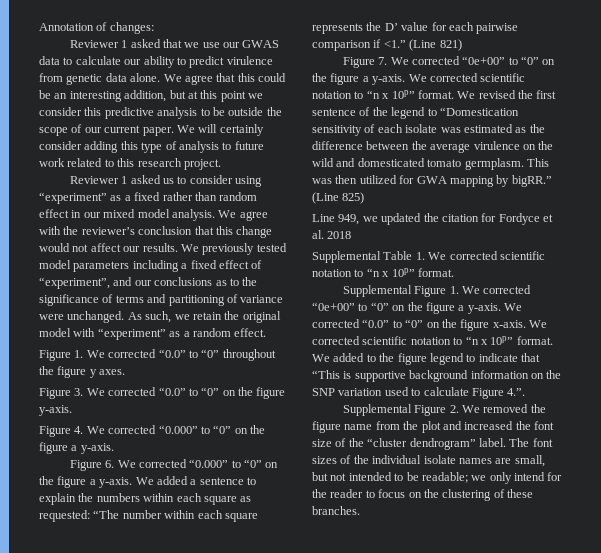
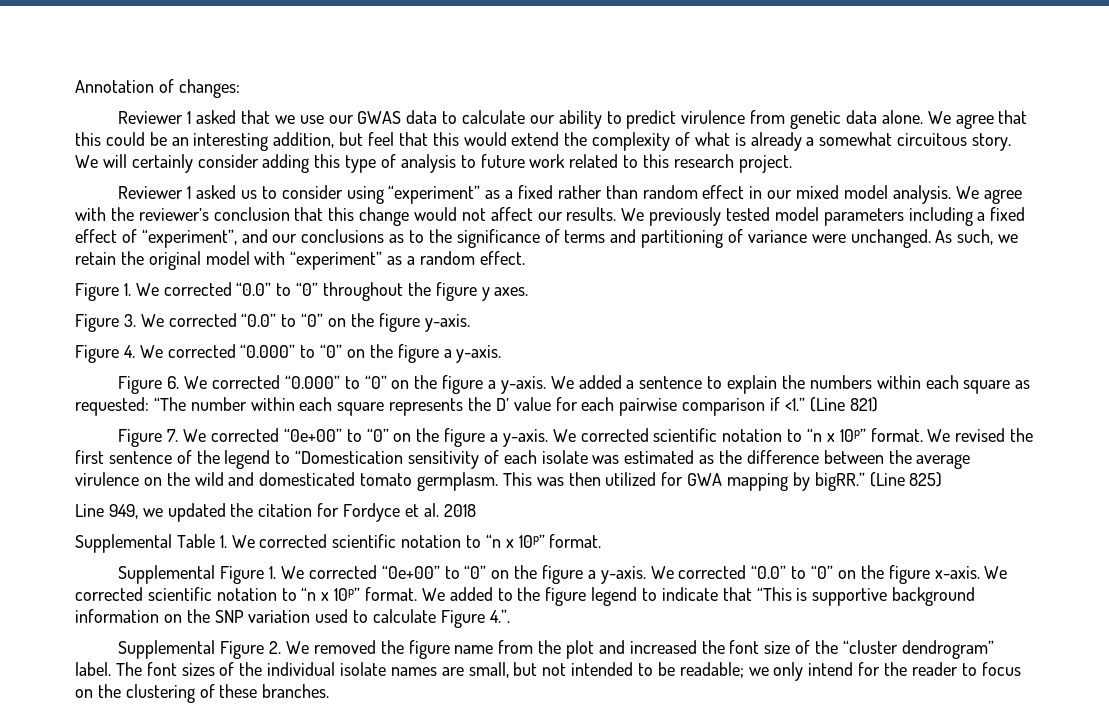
[187,90,263,102] [39,107,282,119] [39,124,174,136] at this point we consider this predictive analysis to be outside the scope of our current paper. -> [368,132,1012,151] feel that this would extend the complexity of what is already a somewhat circuitous story.

